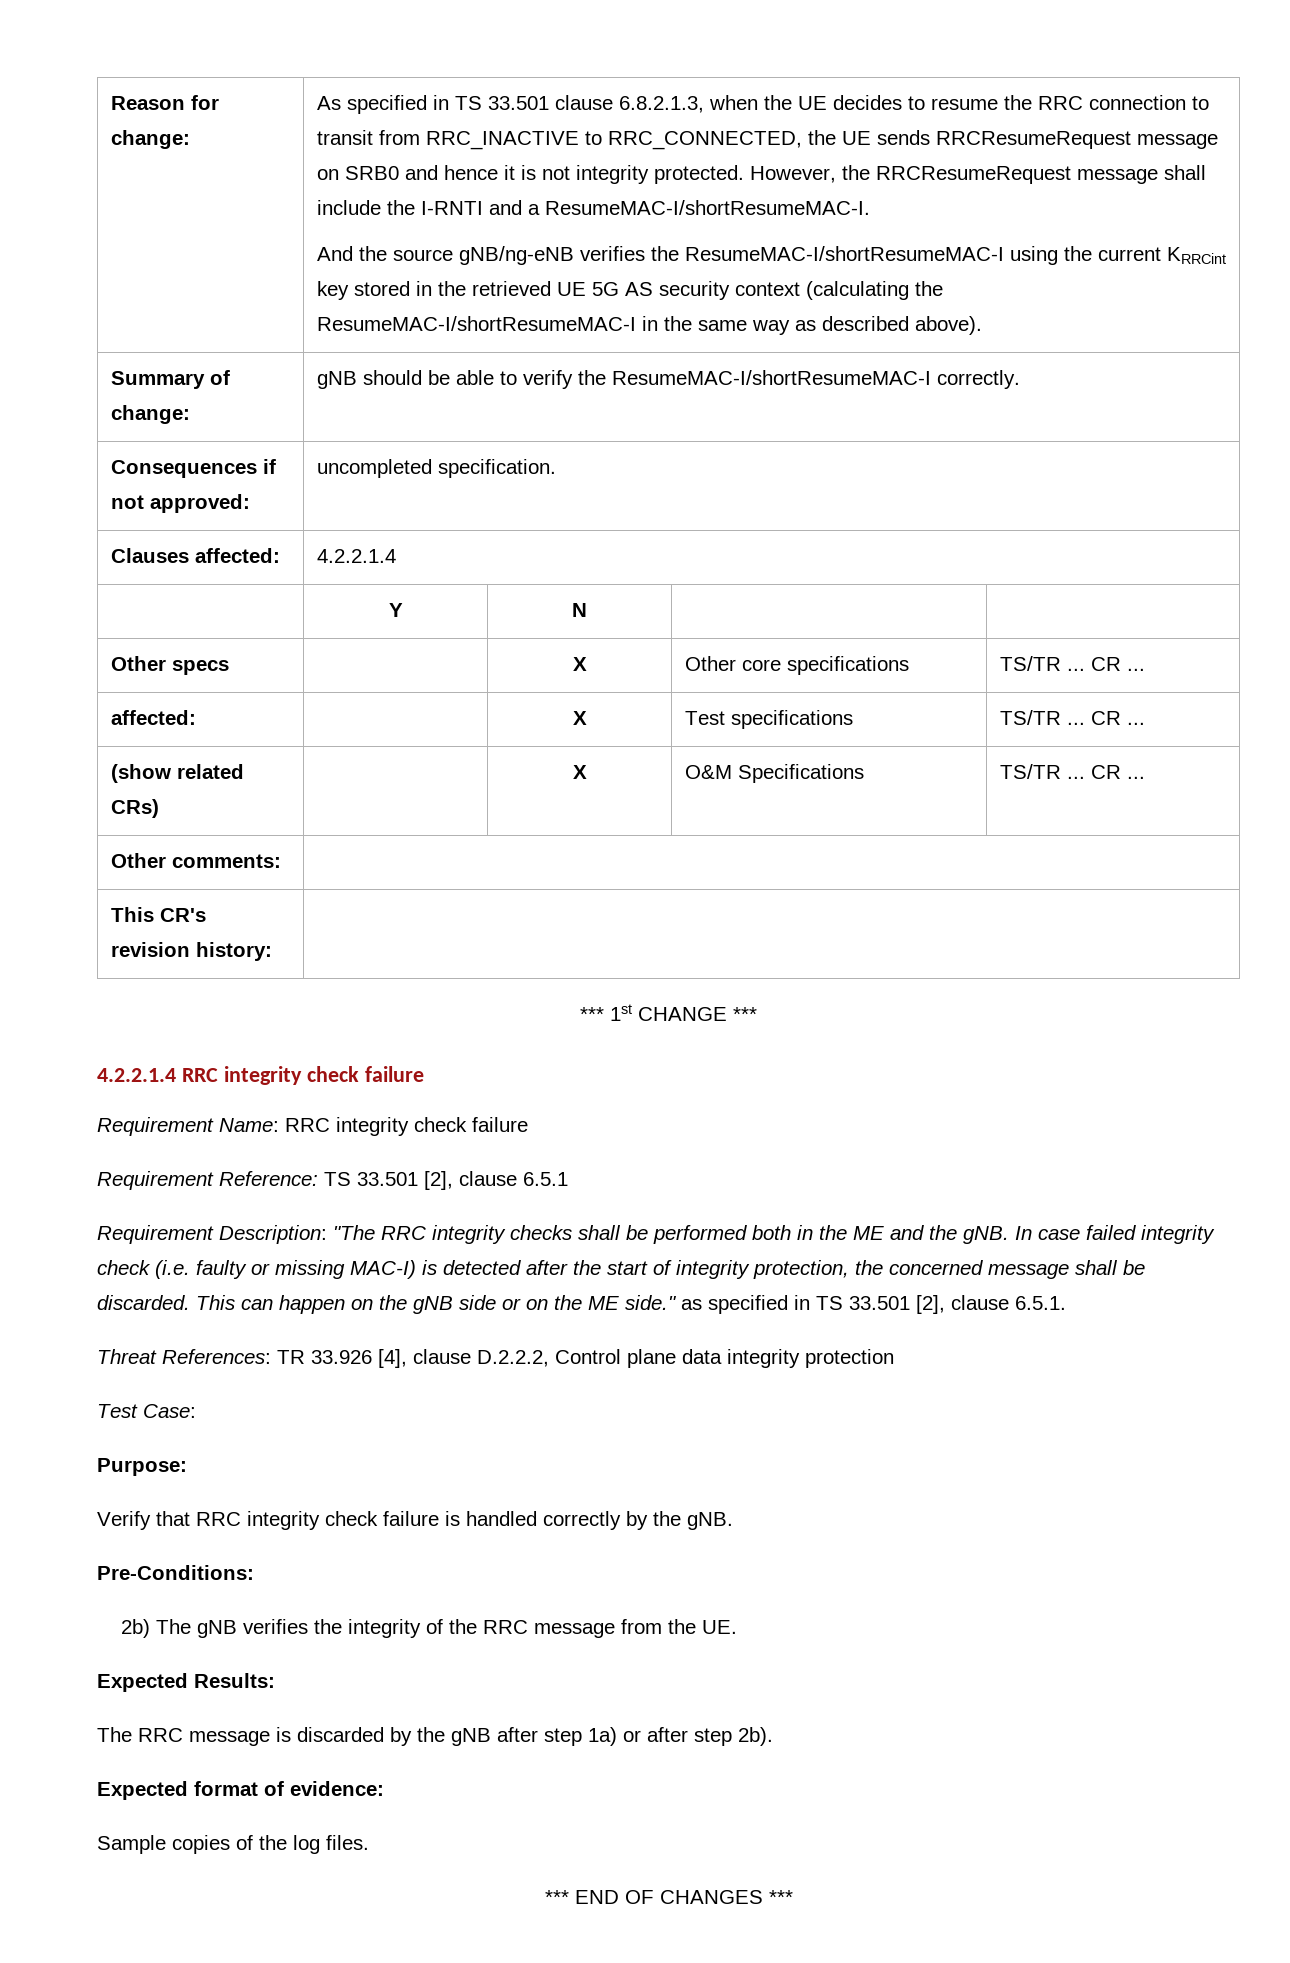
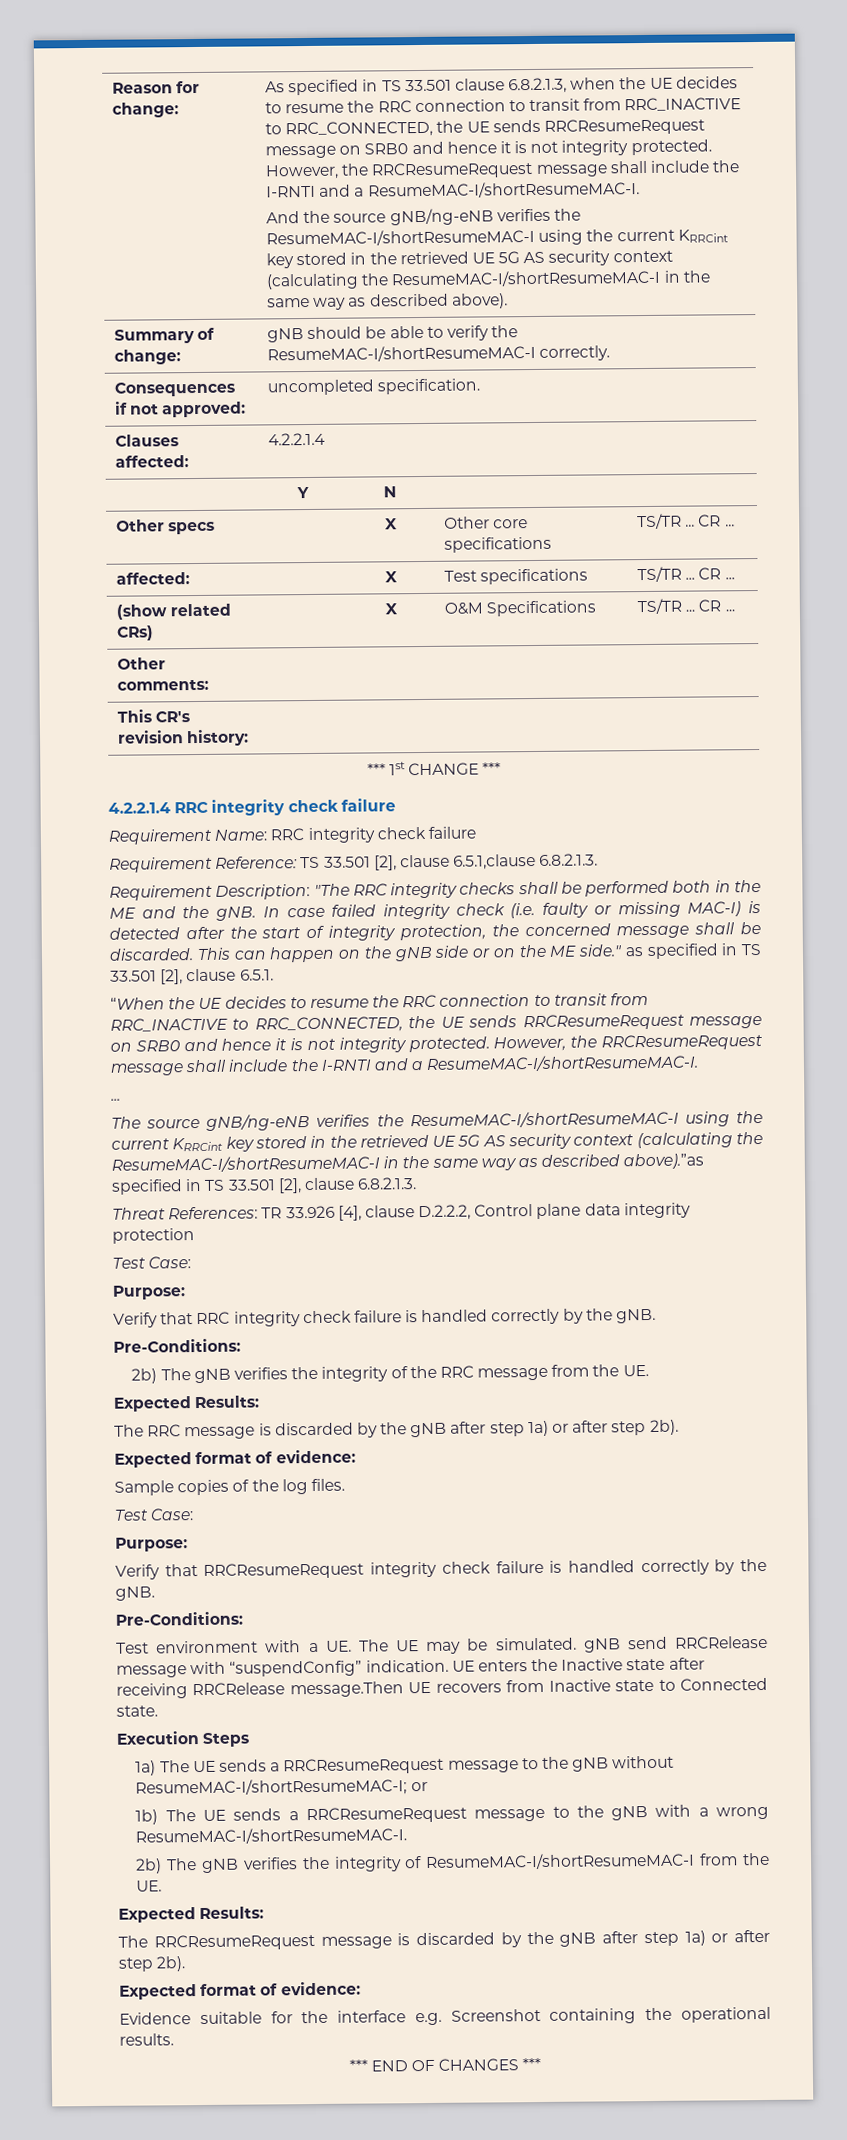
[523,1172,568,1186] 6.5.1 -> [453,853,599,870] 6.5.1,clause 6.8.2.1.3.
(1066, 1303) none -> [110,992,649,1010] [110,1013,763,1033] [110,1033,763,1053] [110,1054,700,1076] [111,1098,121,1101] [111,1110,763,1131] [111,1131,763,1152] [111,1153,705,1173] [111,1177,418,1195] // “When the UE decides to resume the RRC connection to transit from RRC_INACTIVE to RRC_CONNECTED, the UE sends RRCResumeRequest message on SRB0 and hence it is not integrity protected. However, the RRCResumeRequest message shall include the I-RNTI and a ResumeMAC-I/shortResumeMAC-I. // ... // The source gNB/ng-eNB verifies the ResumeMAC-I/shortResumeMAC-I using the current KRRCint key stored in the retrieved UE 5G AS security context (calculating the ResumeMAC-I/shortResumeMAC-I in the same way as described above).”as specified in TS 33.501 [2], clause 6.8.2.1.3.
(369, 1842) none -> [114,1508,194,1521] [115,1537,188,1552] [115,1558,767,1580] [115,1586,155,1601] [115,1611,243,1626] [116,1635,768,1654] [116,1657,705,1678] [116,1677,769,1699] [116,1705,158,1717] [116,1731,251,1747] [135,1755,675,1776] [135,1778,428,1797] [135,1804,769,1825] [135,1827,408,1845] [136,1852,771,1874] [136,1880,163,1892] [118,1906,265,1923] [118,1929,770,1951] [118,1956,187,1972] [119,1981,361,2000] [119,2006,771,2026] [119,2033,174,2046] // Test Case: // Purpose: // Verify that RRCResumeRequest integrity check failure is handled correctly by the gNB. // Pre-Conditions: // Test environment with a UE. The UE may be simulated. gNB send RRCRelease message with “suspendConfig” indication. UE enters the Inactive state after receiving RRCRelease message.Then UE recovers from Inactive state to Connected state. // Execution Steps // 1a) The UE sends a RRCResumeRequest message to the gNB without ResumeMAC-I/shortResumeMAC-I; or // 1b) The UE sends a RRCResumeRequest message to the gNB with a wrong ResumeMAC-I/shortResumeMAC-I. // 2b) The gNB verifies the integrity of ResumeMAC-I/shortResumeMAC-I from the UE. // Expected Results: // The RRCResumeRequest message is discarded by the gNB after step 1a) or after step 2b). // Expected format of evidence: // Evidence suitable for the interface e.g. Screenshot containing the operational results.

